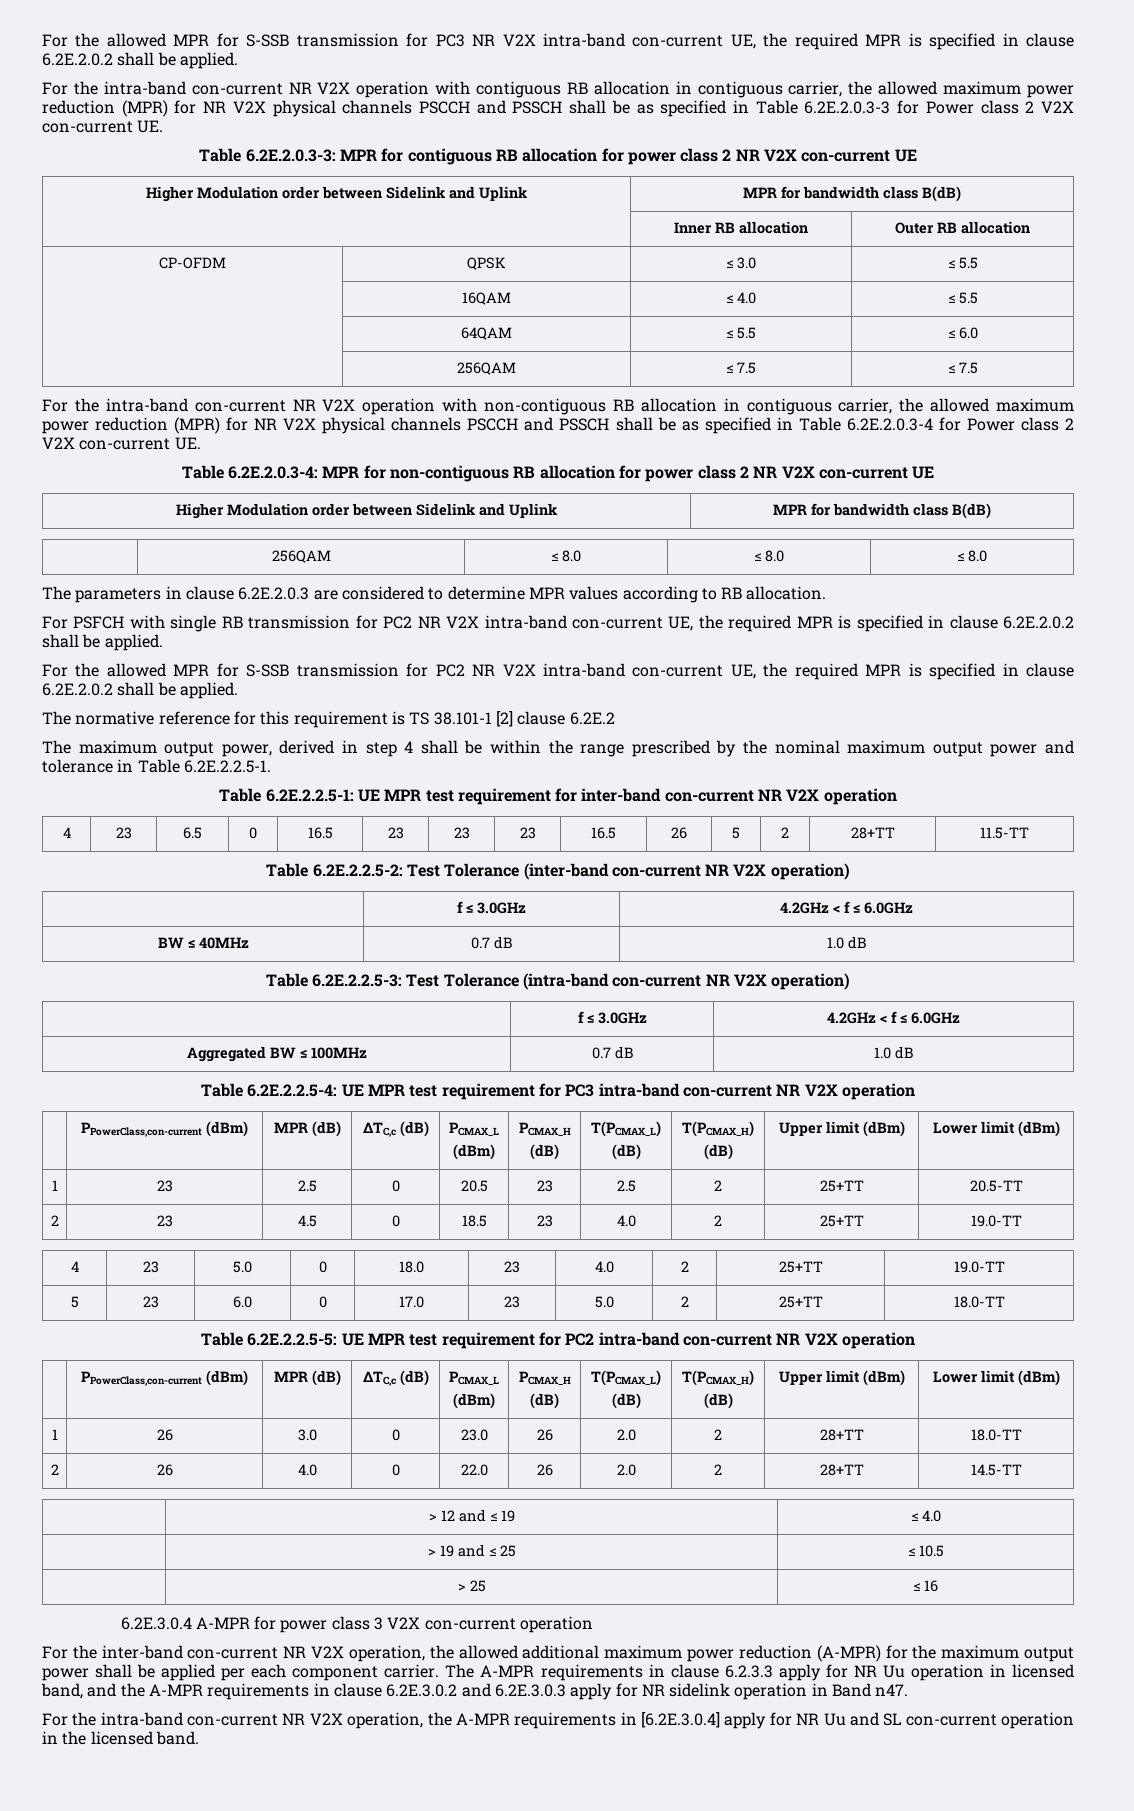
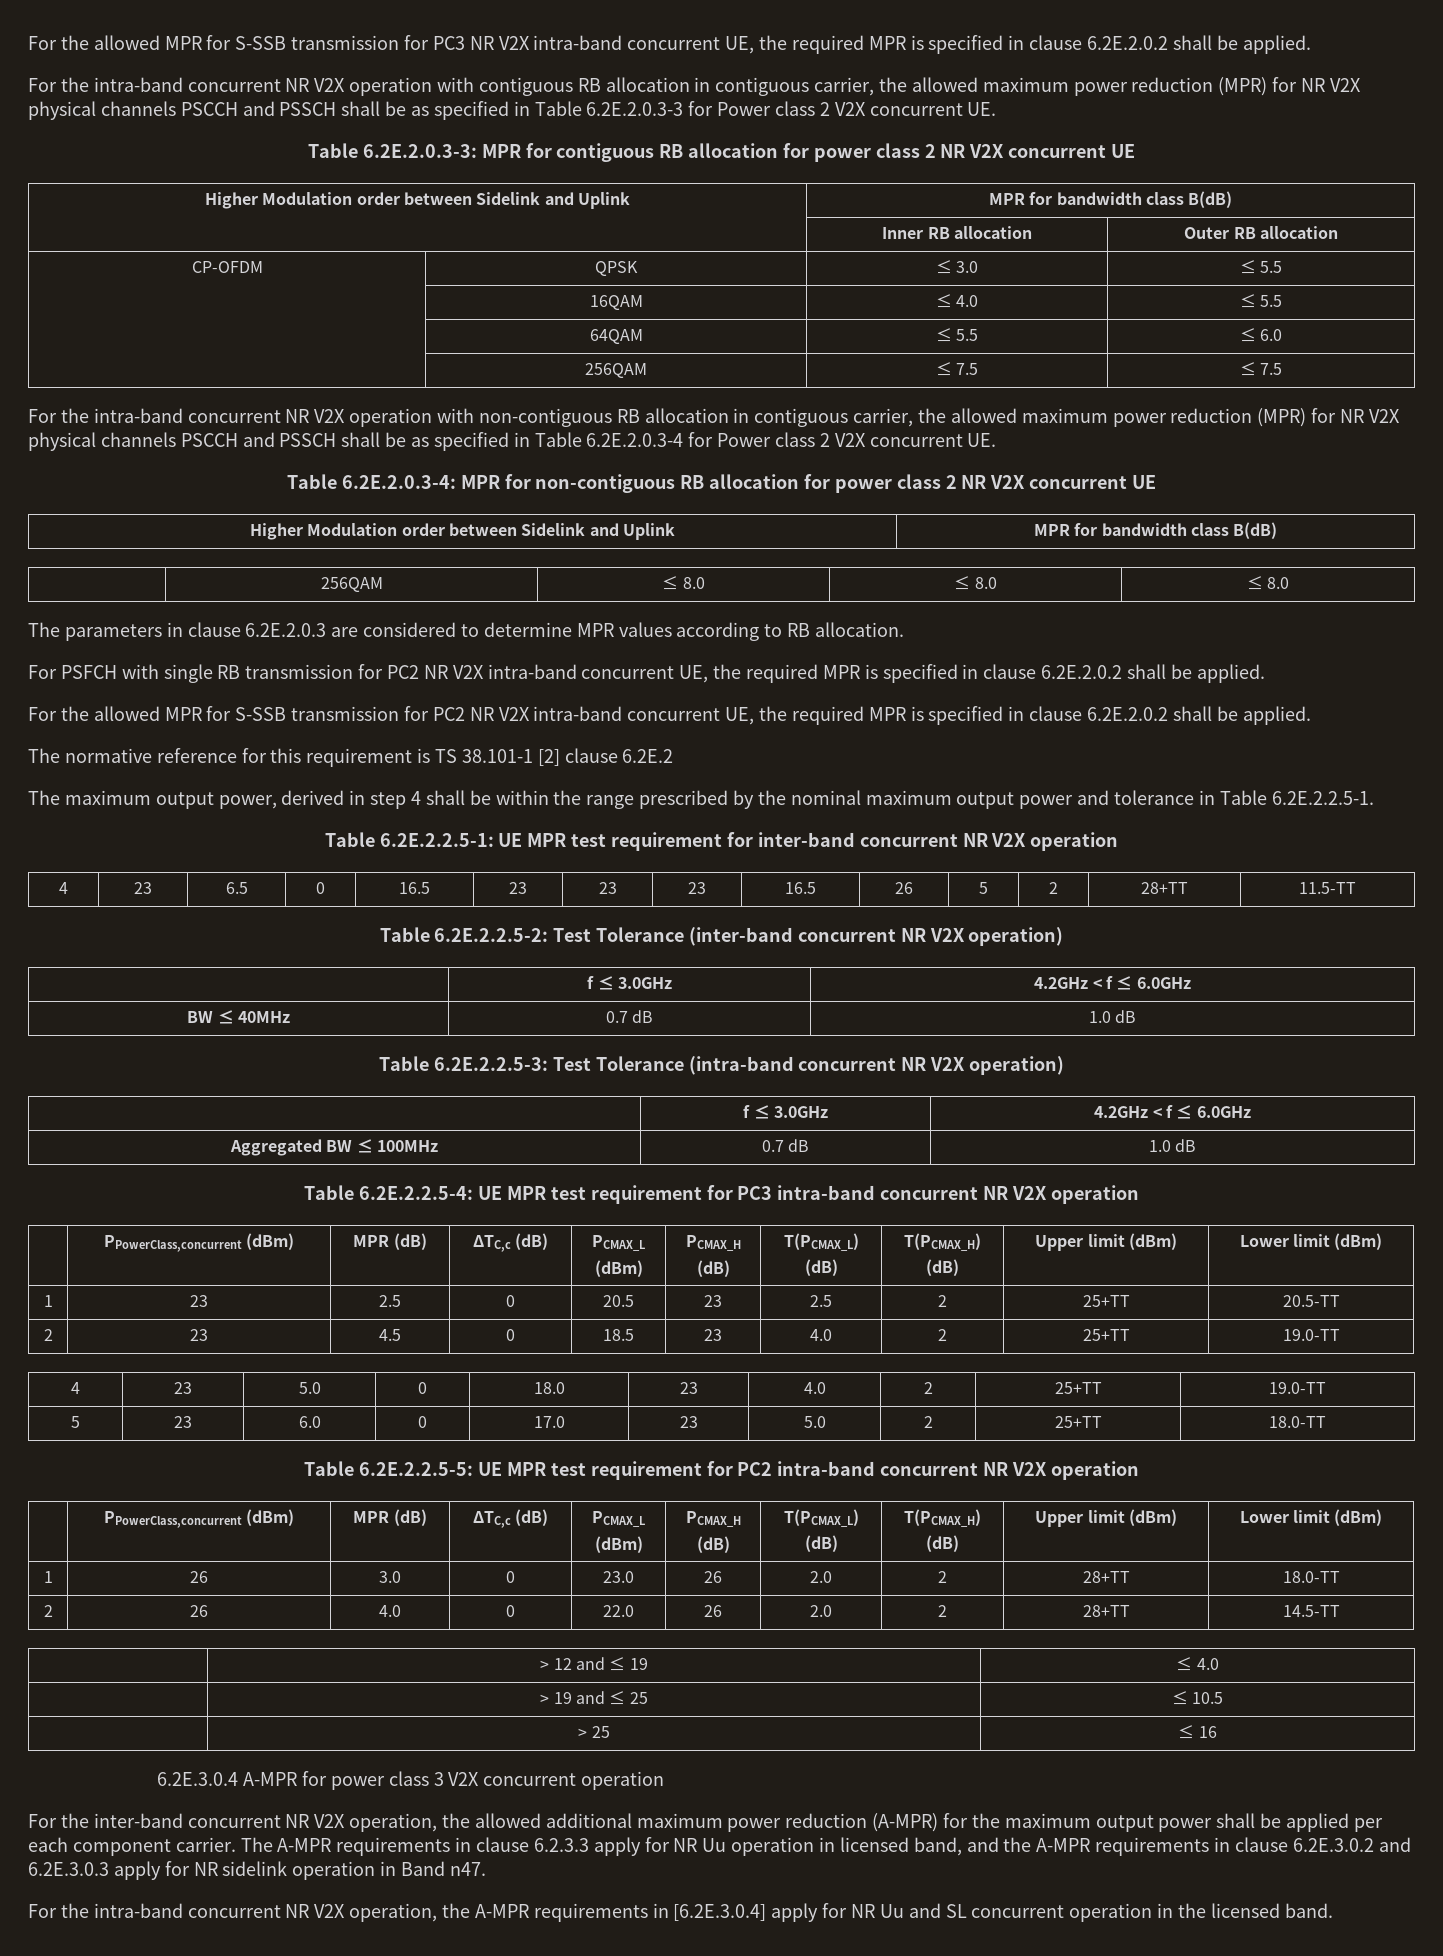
[632,35,724,47] con-current -> [627,37,721,50] concurrent
[191,83,283,95] con-current -> [187,79,281,92] concurrent
[42,121,133,133] con-current -> [869,103,963,116] concurrent
[801,150,891,162] con-current -> [1008,145,1107,158] concurrent
[194,400,286,412] con-current -> [187,410,281,423] concurrent
[79,438,171,450] con-current -> [869,434,963,447] concurrent
[818,467,908,479] con-current -> [1029,476,1128,489] concurrent
[571,617,663,629] con-current -> [581,666,675,679] concurrent
[632,665,724,677] con-current -> [627,708,721,721] concurrent
[664,790,754,802] con-current -> [859,834,958,847] concurrent
[611,865,701,877] con-current -> [797,929,896,942] concurrent
[612,975,702,987] con-current -> [798,1058,897,1071] concurrent
[682,1083,915,1100] [81,1122,202,1137] con-current NR V2X operation // | PPowerClass,con-current -> [880,1185,1139,1204] [103,1235,242,1252] concurrent NR V2X operation // | PPowerClass,concurrent
[682,1332,915,1349] [81,1371,202,1386] con-current NR V2X operation // | PPowerClass,con-current -> [880,1461,1139,1480] [103,1511,242,1528] concurrent NR V2X operation // | PPowerClass,concurrent
[424,1618,516,1630] con-current -> [483,1773,577,1786] concurrent
[187,1647,279,1659] con-current -> [187,1815,281,1828] concurrent
[187,1714,279,1726] con-current -> [187,1905,281,1918] concurrent
[905,1714,997,1726] con-current -> [971,1905,1065,1918] concurrent

